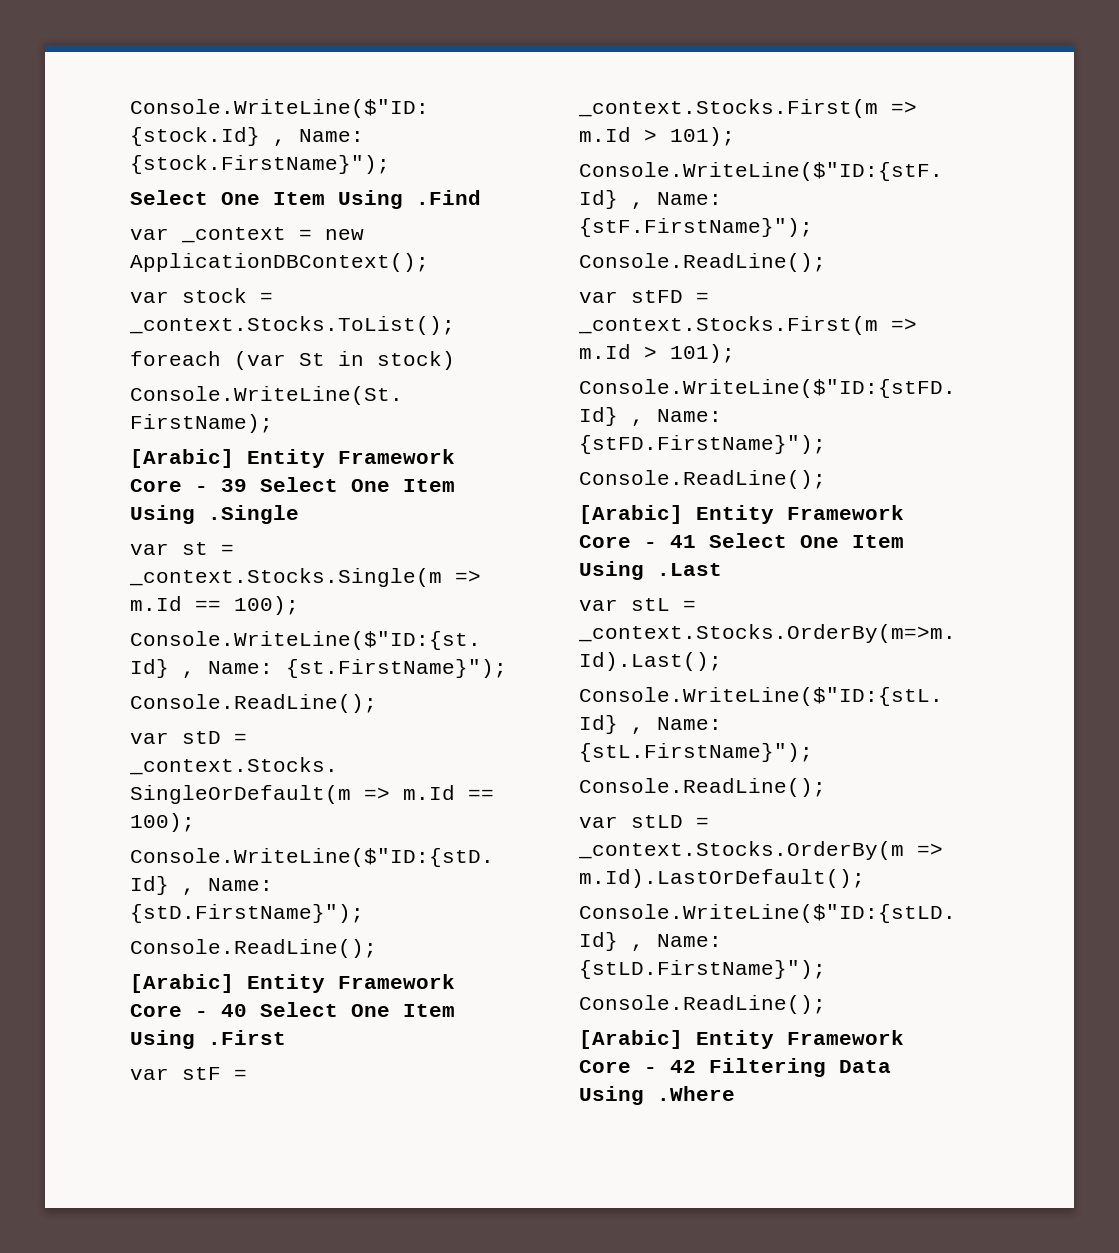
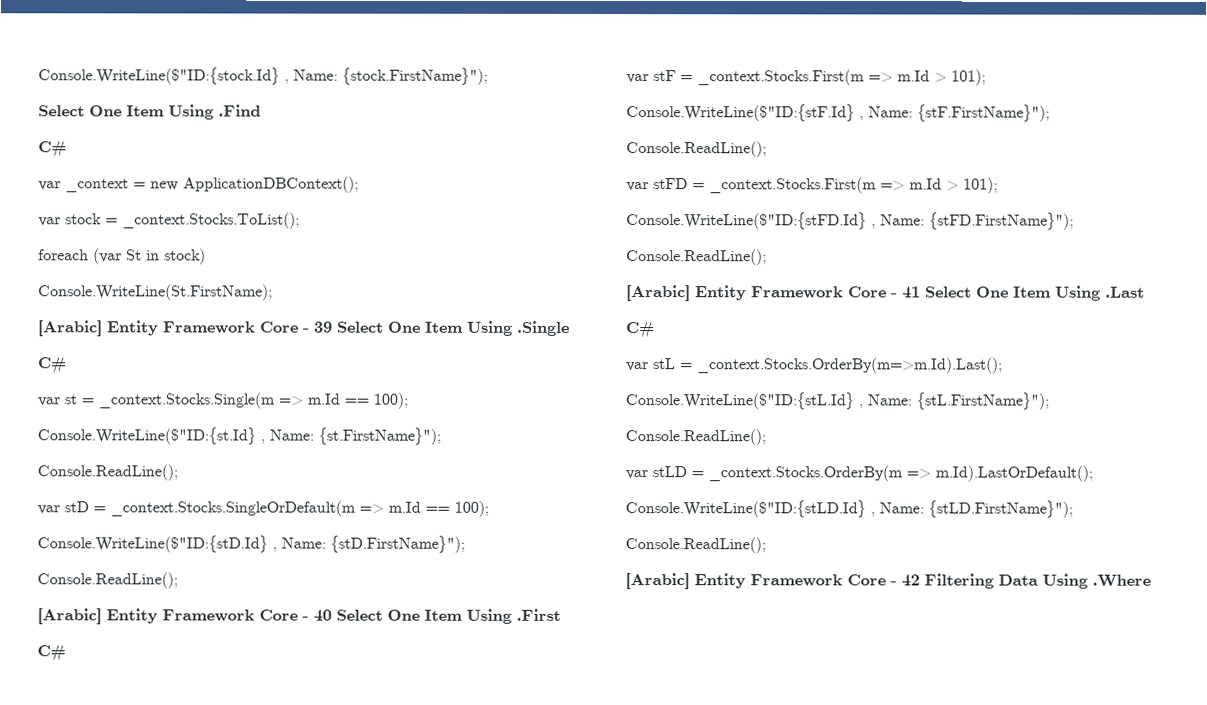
(481, 197) none -> [38,141,67,158] // C#
(299, 514) none -> [37,357,66,374] // C#
(286, 1037) none -> [37,645,66,662] // C#
(722, 569) none -> [626,322,655,339] // C#

